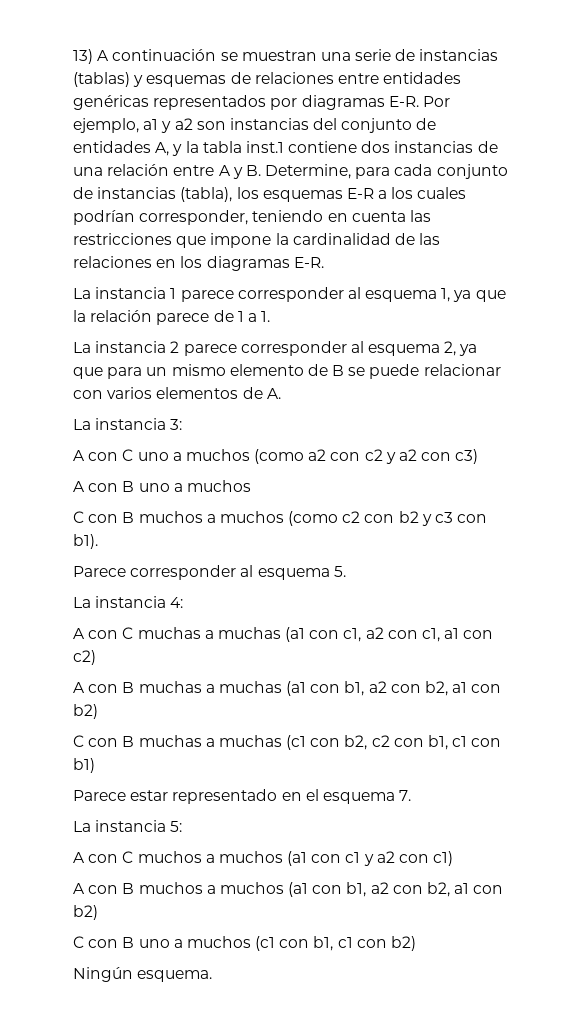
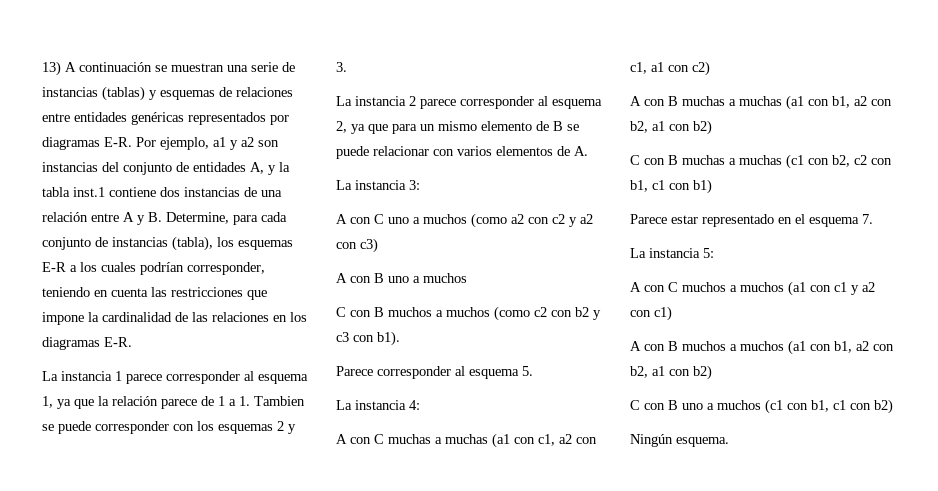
(271, 316) none -> [254,396,305,406] [42,421,296,434] [336,62,347,72] Tambien se puede corresponder con los esquemas 2 y 3.

